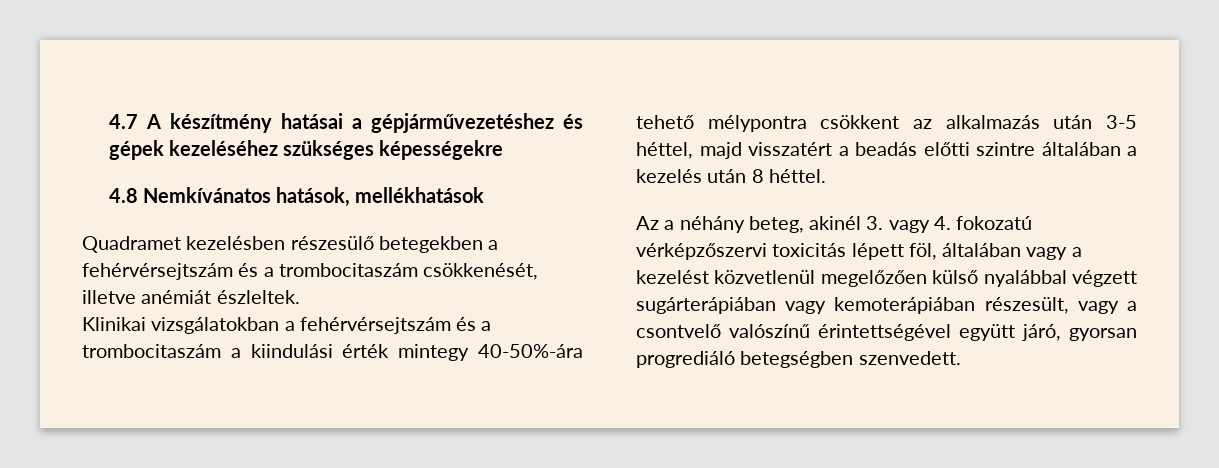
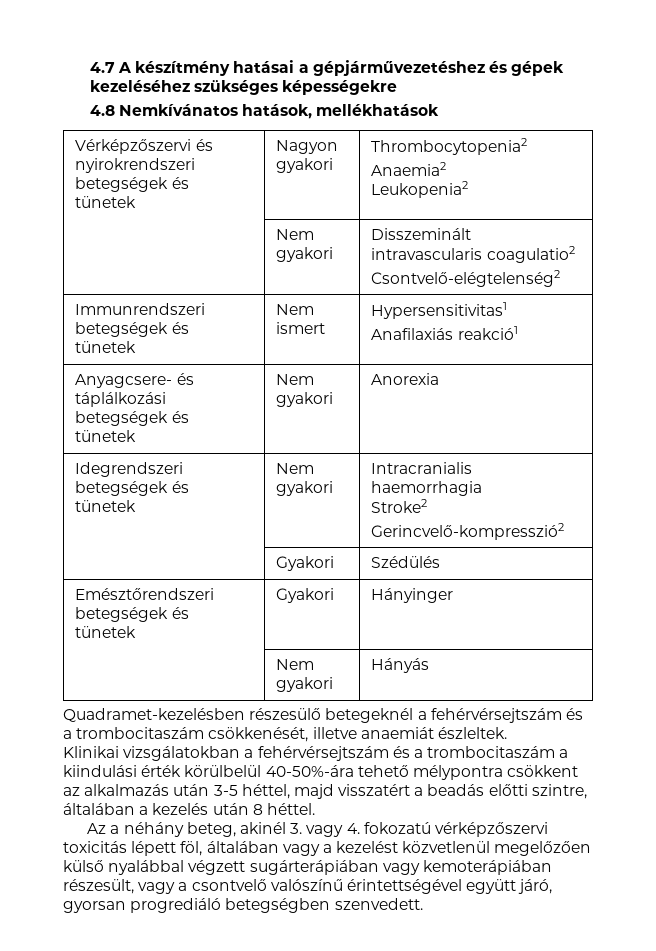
[82,236,483,253] // Quadramet kezelésben részesülő betegekben -> [75,139,213,154] [75,158,196,173] [75,177,189,192] [75,196,137,208] [276,140,339,154] [276,158,334,173] [371,138,528,155] [371,162,447,176] [371,181,469,198] [276,229,315,240] [276,247,334,262] [371,228,472,240] [371,246,575,263] [371,270,561,287] [75,303,206,315] [75,322,189,337] [75,341,137,353] [276,304,315,315] [276,322,326,334] [371,302,508,319] [371,326,518,340] [75,373,194,388] [75,392,167,407] [75,411,189,426] [75,430,137,442] [276,374,315,385] [276,392,334,407] [371,373,440,385] [75,462,184,477] [75,481,189,496] [75,500,137,512] [276,463,315,474] [276,481,334,496] [371,462,473,474] [371,481,483,496] [371,499,428,513] [371,523,565,540] [276,556,335,571] [371,556,441,568] [75,588,215,600] [75,607,189,622] [75,626,137,638] [276,588,335,603] [371,588,454,603] [276,659,315,670] [276,677,334,692] [371,658,430,673] [63,708,414,723] // Vérképzőszervi és nyirokrendszeri betegségek és tünetek | Nagyon gyakori | Thrombocytopenia2 // Anaemia2 // Leukopenia2 // | Nem gyakori | Disszeminált intravascularis coagulatio2 // Csontvelő-elégtelenség2 // Immunrendszeri betegségek és tünetek | Nem ismert | Hypersensitivitas1 // Anafilaxiás reakció1 // Anyagcsere- és táplálkozási betegségek és tünetek | Nem gyakori | Anorexia // Idegrendszeri betegségek és tünetek | Nem gyakori | Intracranialis haemorrhagia // Stroke2 // Gerincvelő-kompresszió2 // | Gyakori | Szédülés // Emésztőrendszeri betegségek és tünetek | Gyakori | Hányinger // | Nem gyakori | Hányás // Quadramet-kezelésben részesülő betegeknél
[141,290,212,304] anémiát -> [360,727,434,739] anaemiát
[398,344,470,361] mintegy -> [184,765,262,777] körülbelül
[976,142,1035,156] szintre -> [531,784,587,799] szintre,

